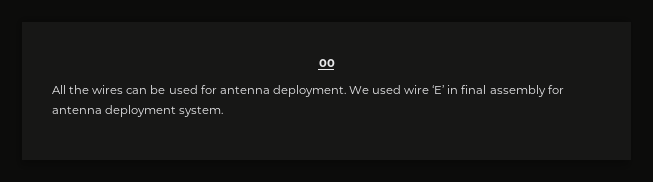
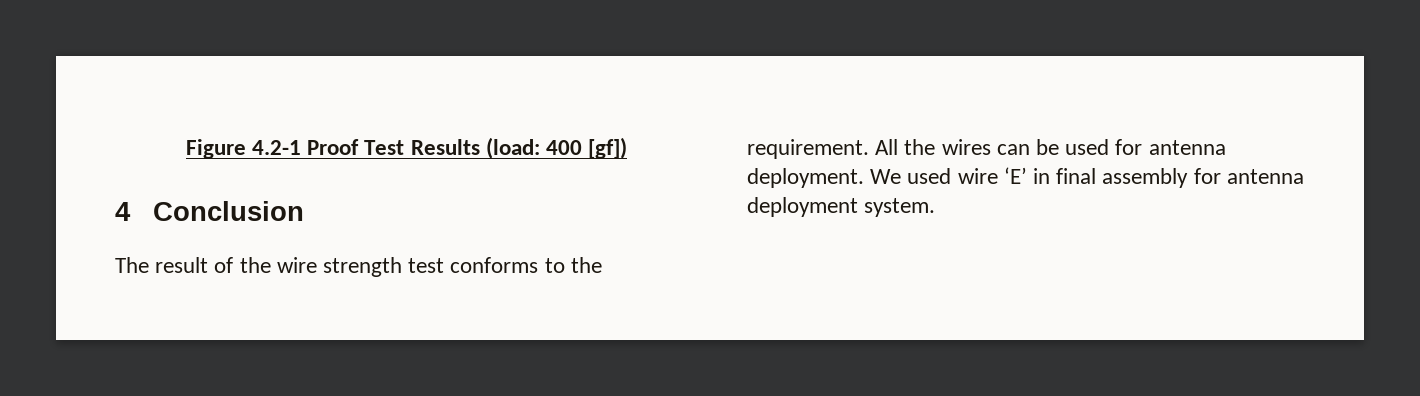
[318,59,335,67] 00 // -> [185,137,628,159] [115,201,305,221] [115,257,602,277] [747,139,869,159] Figure 4.2-1 Proof Test Results (load: 400 [gf]) // 4 Conclusion // The result of the wire strength test conforms to the requirement.

